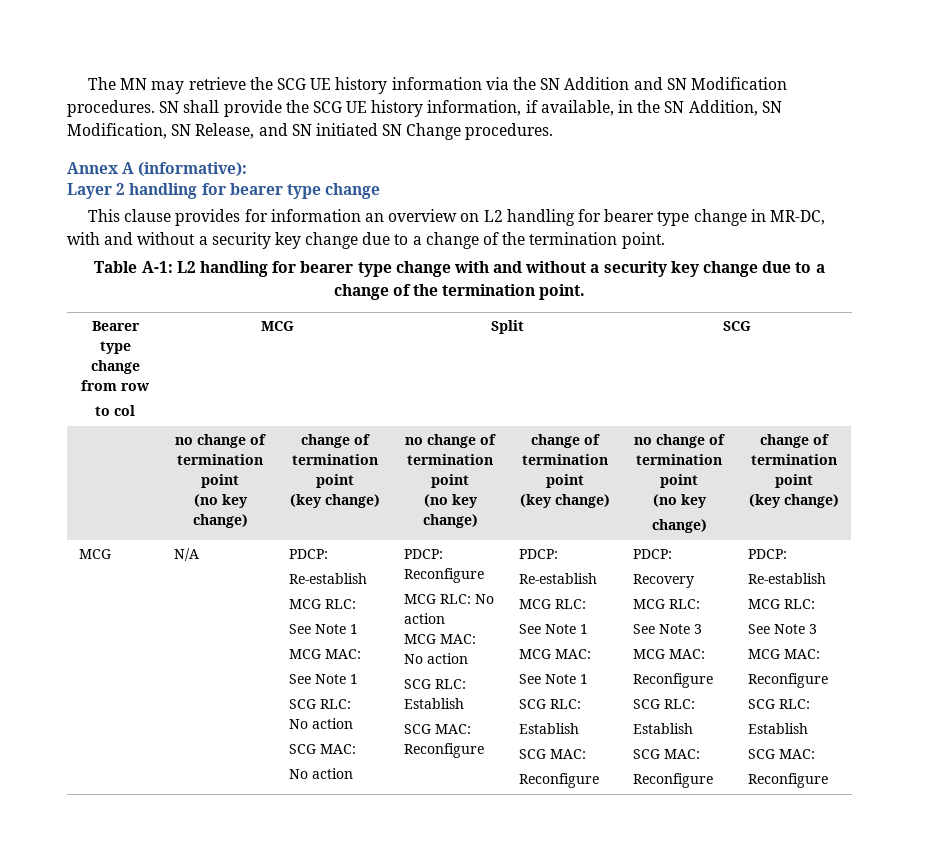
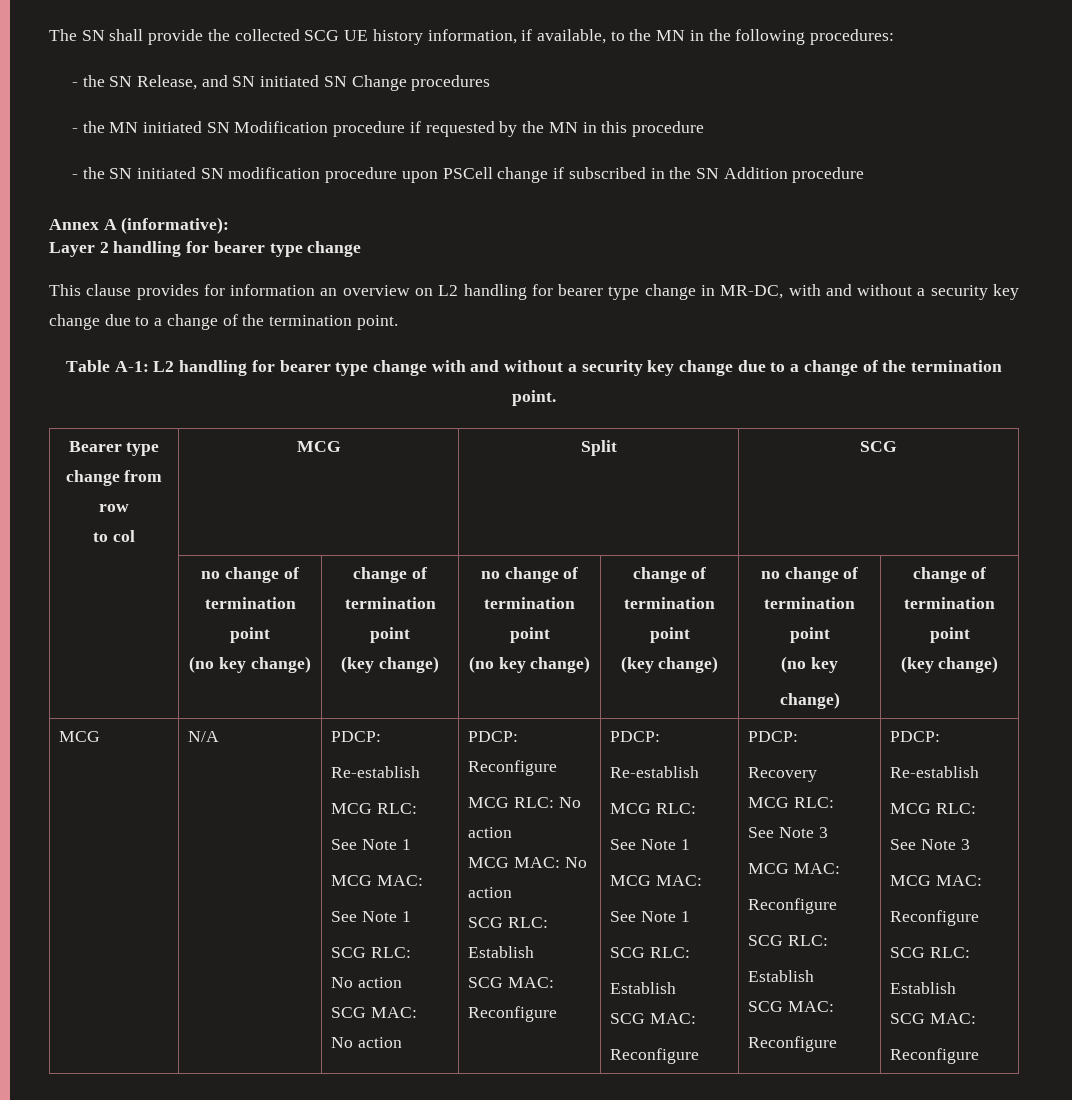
[120,77,787,94] [67,100,155,117] MN may retrieve the SCG UE history information via the SN Addition and SN Modification procedures. -> (77, 35) none
(309, 106) none -> [234,29,300,41] collected
[618,100,782,116] [67,123,167,139] in the SN Addition, SN Modification, -> [610,29,895,45] [71,75,105,87] to the MN in the following procedures: // - the
[465,123,554,140] procedures. -> [411,75,491,91] [71,121,705,137] [71,167,865,183] procedures // - the MN initiated SN Modification procedure if requested by the MN in this procedure // - the SN initiated SN modification procedure upon PSCell change if subscribed in the SN Addition procedure

